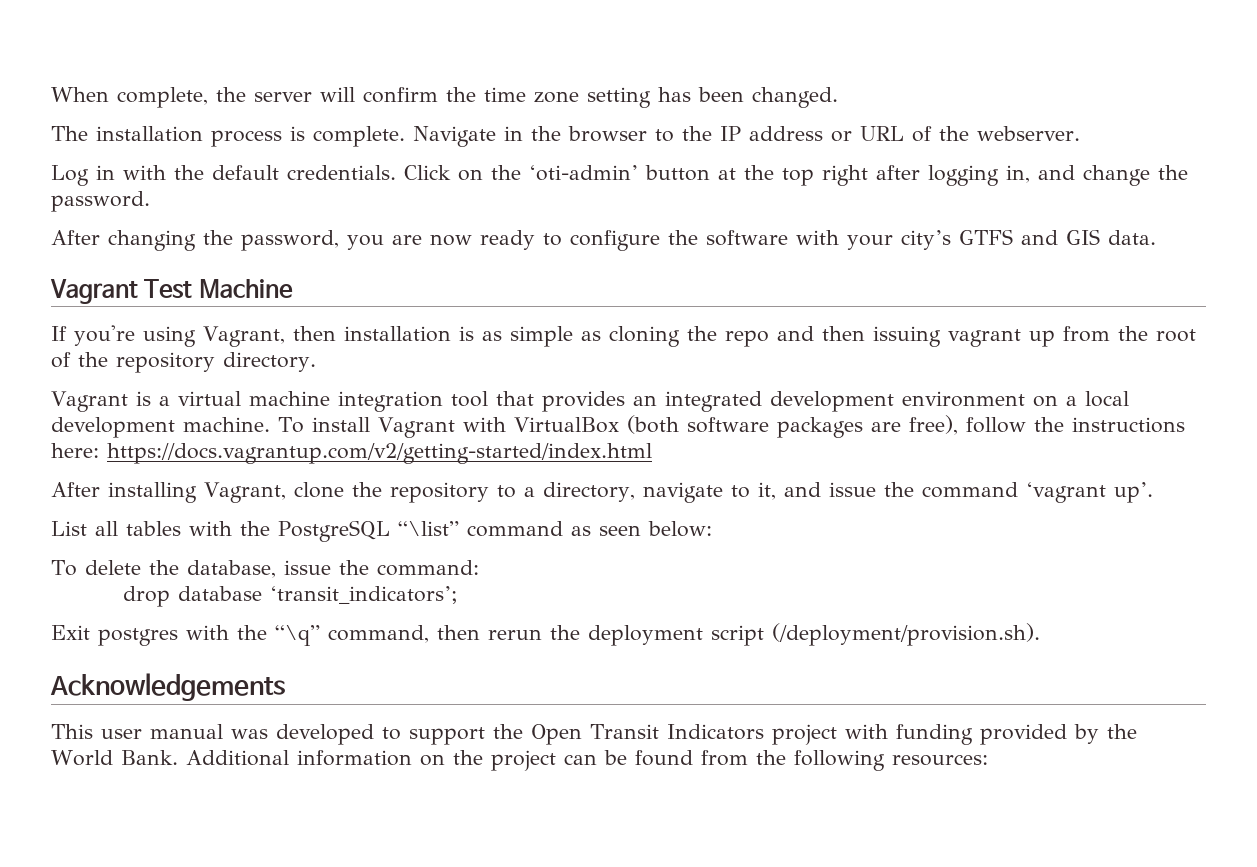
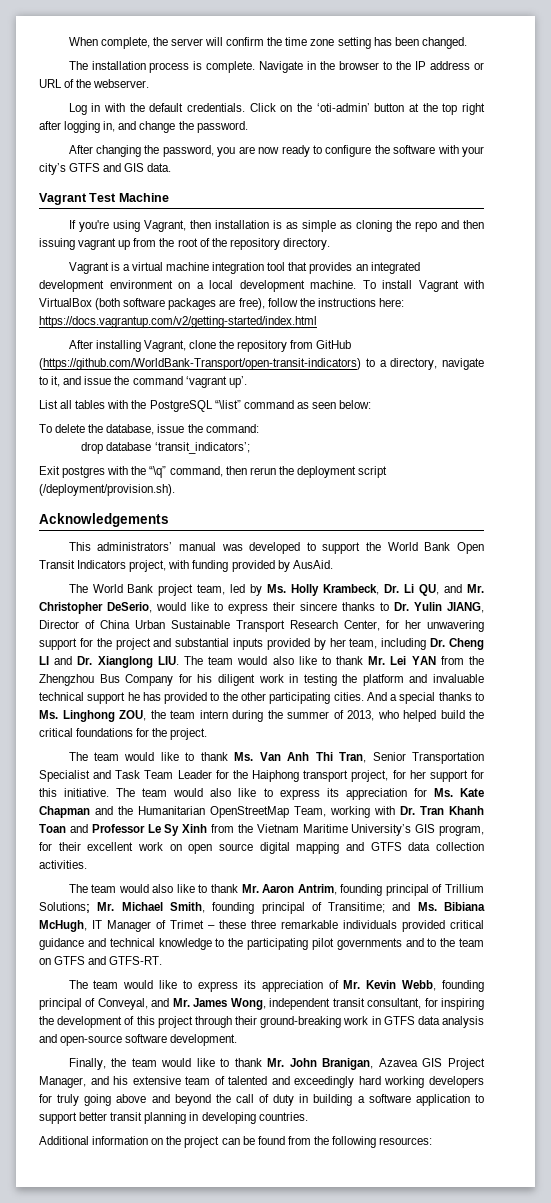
(489, 492) none -> [290,340,352,349] [39,358,361,370] from GitHub (https://github.com/WorldBank-Transport/open-transit-indicators)
[101,729,142,739] user -> [97,542,173,551] administrators’
(523, 731) none -> [387,542,451,551] World Bank
[771,724,837,745] project -> [129,560,167,572] project,
[1106,724,1137,739] [51,750,178,766] the World Bank. -> [292,560,333,569] [68,584,484,596] [39,602,484,614] [39,620,484,632] [39,638,485,650] [39,656,484,668] [39,674,484,686] [39,692,484,704] [39,710,484,722] [39,728,208,740] [68,752,484,764] [39,770,484,782] [39,788,484,800] [39,806,484,818] [39,824,484,836] [39,842,485,854] [39,860,87,869] [68,884,485,896] [39,902,486,914] [39,920,484,932] [39,938,484,950] [39,956,163,965] [68,980,484,992] [39,998,484,1010] [39,1016,485,1028] [39,1034,238,1046] [68,1058,485,1070] [39,1076,484,1088] [39,1094,484,1106] [39,1112,308,1124] AusAid. // The World Bank project team, led by Ms. Holly Krambeck, Dr. Li QU, and Mr. Christopher DeSerio, would like to express their sincere thanks to Dr. Yulin JIANG, Director of China Urban Sustainable Transport Research Center, for her unwavering support for the project and substantial inputs provided by her team, including Dr. Cheng LI and Dr. Xianglong LIU. The team would also like to thank Mr. Lei YAN from the Zhengzhou Bus Company for his diligent work in testing the platform and invaluable technical support he has provided to the other participating cities. And a special thanks to Ms. Linghong ZOU, the team intern during the summer of 2013, who helped build the critical foundations for the project. // The team would like to thank Ms. Van Anh Thi Tran, Senior Transportation Specialist and Task Team Leader for the Haiphong transport project, for her support for this initiative. The team would also like to express its appreciation for Ms. Kate Chapman and the Humanitarian OpenStreetMap Team, working with Dr. Tran Khanh Toan and Professor Le Sy Xinh from the Vietnam Maritime University’s GIS program, for their excellent work on open source digital mapping and GTFS data collection activities. // The team would also like to thank Mr. Aaron Antrim, founding principal of Trillium Solutions; Mr. Michael Smith, founding principal of Transitime; and Ms. Bibiana McHugh, IT Manager of Trimet – these three remarkable individuals provided critical guidance and technical knowledge to the participating pilot governments and to the team on GTFS and GTFS-RT. // The team would like to express its appreciation of Mr. Kevin Webb, founding principal of Conveyal, and Mr. James Wong, independent transit consultant, for inspiring the development of this project through their ground-breaking work in GTFS data analysis and open-source software development. // Finally, the team would like to thank Mr. John Branigan, Azavea GIS Project Manager, and his extensive team of talented and exceedingly hard working developers for truly going above and beyond the call of duty in building a software application to support better transit planning in developing countries. //

